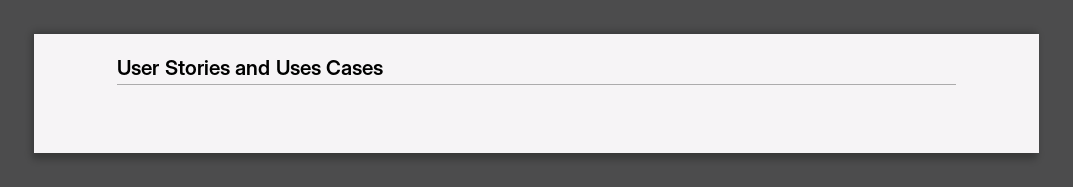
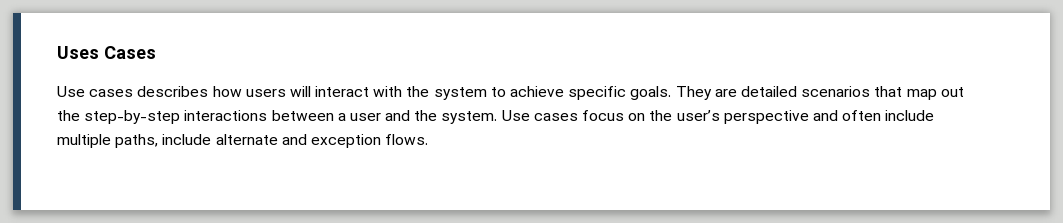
[117,60,271,75] User Stories and -> (57, 52) none
(384, 67) none -> [57,86,964,100] [57,110,935,124] [57,134,429,148] // Use cases describes how users will interact with the system to achieve specific goals. They are detailed scenarios that map out the step-by-step interactions between a user and the system. Use cases focus on the user’s perspective and often include multiple paths, include alternate and exception flows.

